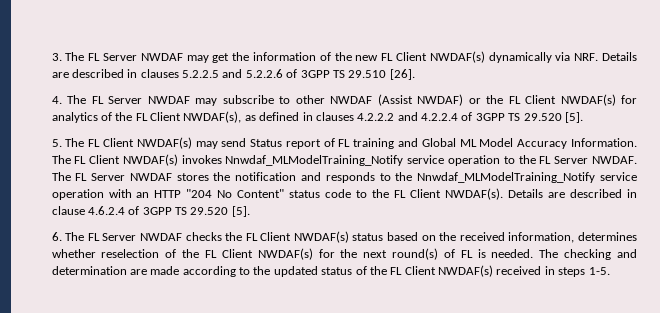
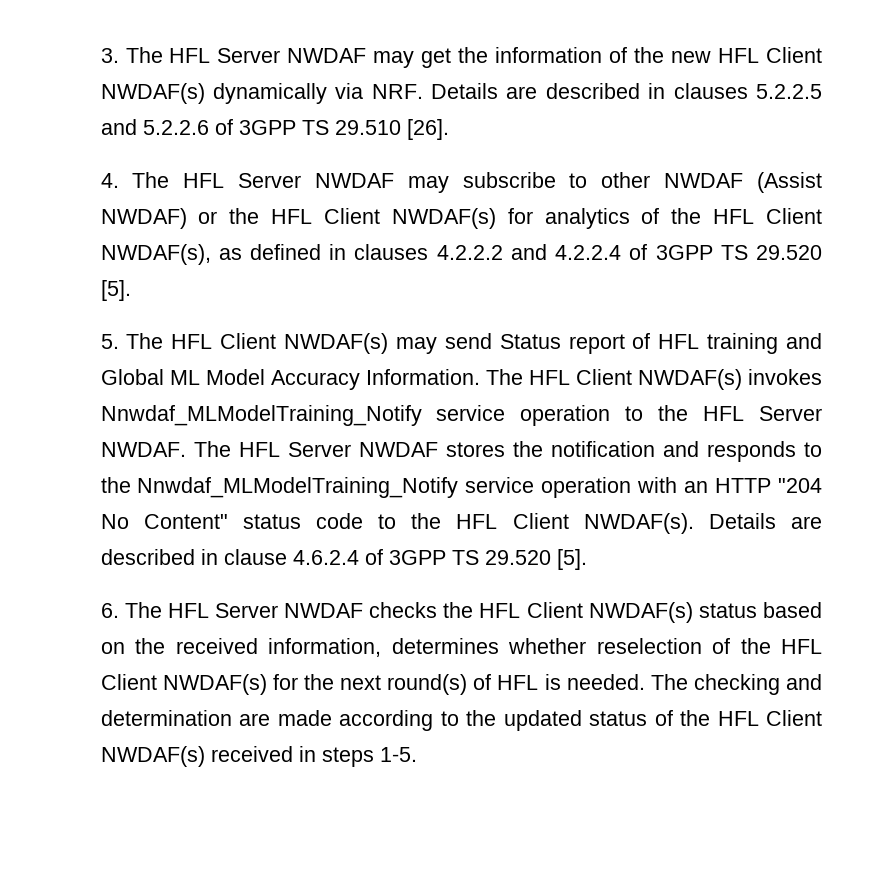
[88,53,101,61] FL -> [169,48,211,63] HFL
[381,53,394,61] FL -> [718,48,760,63] HFL
[91,96,104,104] FL -> [183,173,225,188] HFL
[508,96,521,104] FL -> [271,209,313,224] HFL
[135,113,148,121] FL -> [713,209,755,224] HFL
[88,139,101,147] FL -> [171,334,213,349] HFL
[338,139,351,147] FL -> [658,334,700,349] HFL
[74,156,87,164] FL -> [528,370,570,385] HFL
[539,156,552,164] FL -> [703,406,745,421] HFL
[75,173,88,181] FL -> [238,442,280,457] HFL
[394,190,407,198] FL -> [456,514,498,529] HFL
[87,233,100,241] FL -> [167,603,209,618] HFL
[245,233,258,241] FL -> [479,603,521,618] HFL
[204,250,217,258] FL -> [780,639,822,654] HFL
[460,250,473,258] FL -> [497,675,539,690] HFL
[390,267,403,275] FL -> [717,711,759,726] HFL

